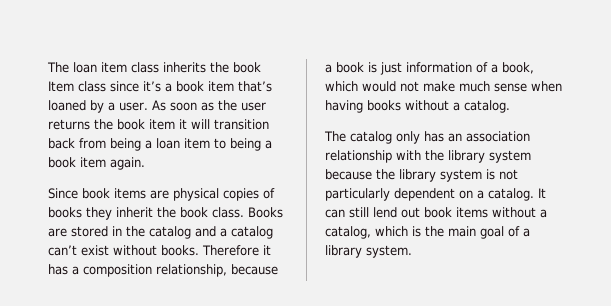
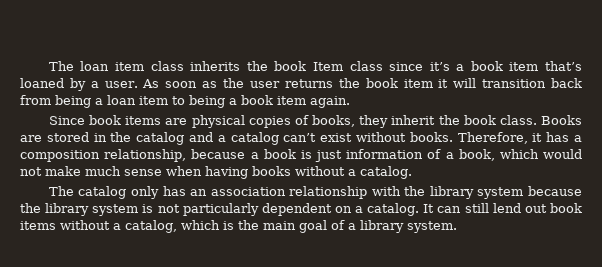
[48,207,82,218] books -> [312,115,356,127] books,
[202,245,259,256] Therefore -> [457,132,528,144] Therefore,

